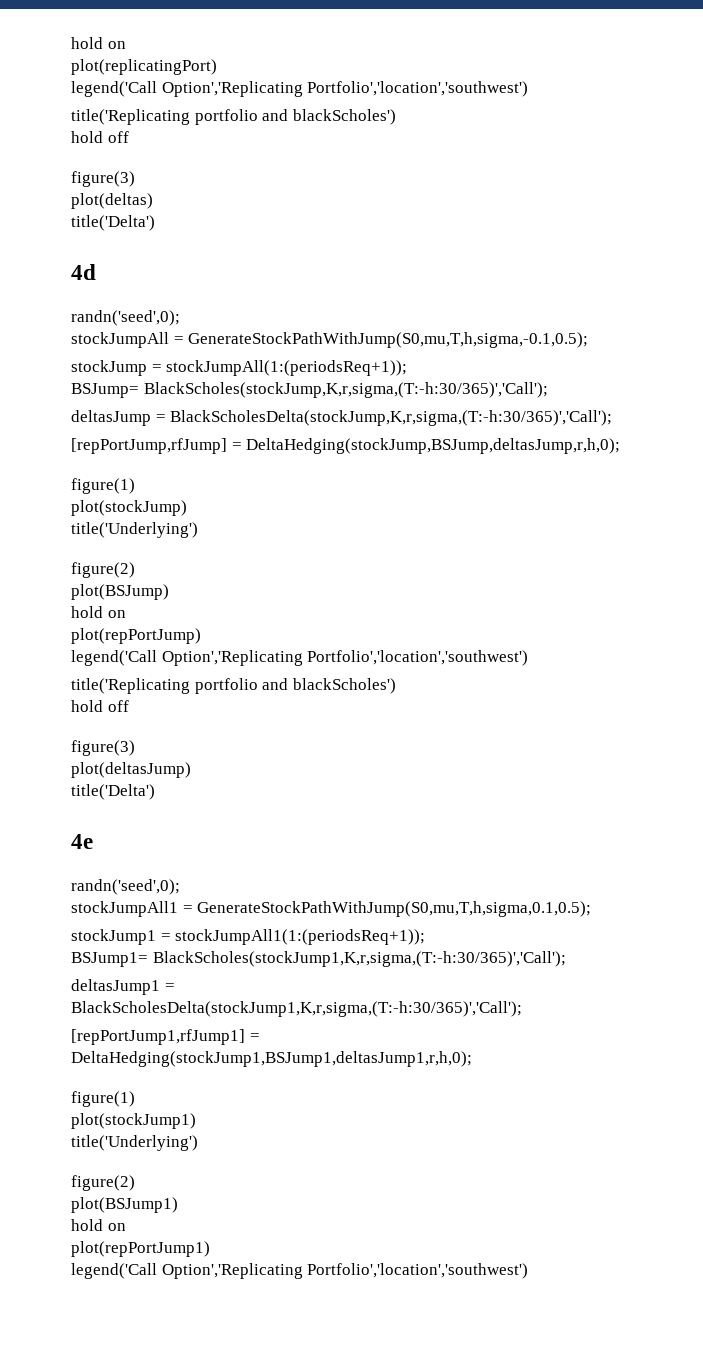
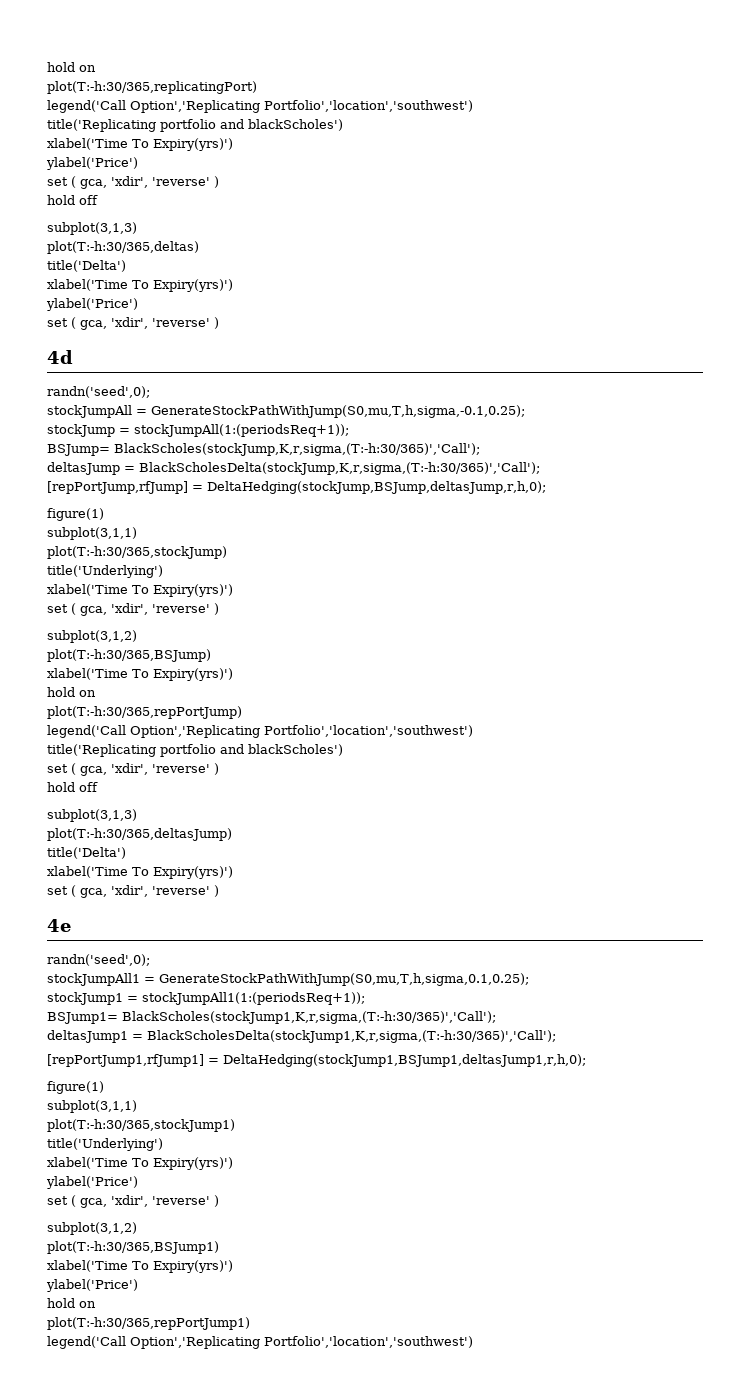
[71,37,126,49] [71,59,217,75] [71,81,529,97] [71,109,396,125] [71,131,129,143] [71,171,135,187] [71,193,153,209] [71,215,155,231] hold on // plot(replicatingPort) // legend('Call Option','Replicating Portfolio','location','southwest') // title('Replicating portfolio and blackScholes') // hold off // figure(3) // plot(deltas) // title('Delta') -> [47,62,96,72] [47,81,257,94] [47,100,473,113] [47,119,343,132] [47,138,233,151] [46,157,138,170] [47,176,219,189] [47,195,98,205] [47,222,137,235] [47,241,199,254] [47,260,126,272] [47,279,233,292] [46,298,138,311] [47,317,219,330] hold on // plot(T:-h:30/365,replicatingPort) // legend('Call Option','Replicating Portfolio','location','southwest') // title('Replicating portfolio and blackScholes') // xlabel('Time To Expiry(yrs)') // ylabel('Price') // set ( gca, 'xdir', 'reverse' ) // hold off // subplot(3,1,3) // plot(T:-h:30/365,deltas) // title('Delta') // xlabel('Time To Expiry(yrs)') // ylabel('Price') // set ( gca, 'xdir', 'reverse' )
[188,332,589,348] GenerateStockPathWithJump(S0,mu,T,h,sigma,-0.1,0.5); -> [151,405,525,418] GenerateStockPathWithJump(S0,mu,T,h,sigma,-0.1,0.25);
[71,500,187,516] [71,522,198,538] [71,562,135,578] [71,584,169,600] [71,606,126,618] [71,628,201,644] [71,650,529,666] [71,678,396,694] [71,700,129,712] [71,740,135,756] [71,762,191,778] [71,784,155,800] plot(stockJump) // title('Underlying') // figure(2) // plot(BSJump) // hold on // plot(repPortJump) // legend('Call Option','Replicating Portfolio','location','southwest') // title('Replicating portfolio and blackScholes') // hold off // figure(3) // plot(deltasJump) // title('Delta') -> [47,527,137,540] [47,546,227,559] [47,565,163,578] [47,584,233,597] [47,603,219,616] [47,630,137,643] [47,649,211,662] [47,668,233,681] [47,687,96,697] [47,706,242,719] [47,725,473,738] [47,744,343,757] [47,763,219,776] [47,782,98,792] [47,809,137,822] [47,828,232,841] [47,847,126,859] [47,866,233,879] [47,885,219,898] subplot(3,1,1) // plot(T:-h:30/365,stockJump) // title('Underlying') // xlabel('Time To Expiry(yrs)') // set ( gca, 'xdir', 'reverse' ) // subplot(3,1,2) // plot(T:-h:30/365,BSJump) // xlabel('Time To Expiry(yrs)') // hold on // plot(T:-h:30/365,repPortJump) // legend('Call Option','Replicating Portfolio','location','southwest') // title('Replicating portfolio and blackScholes') // set ( gca, 'xdir', 'reverse' ) // hold off // subplot(3,1,3) // plot(T:-h:30/365,deltasJump) // title('Delta') // xlabel('Time To Expiry(yrs)') // set ( gca, 'xdir', 'reverse' )
[197,901,592,917] GenerateStockPathWithJump(S0,mu,T,h,sigma,0.1,0.5); -> [159,973,529,986] GenerateStockPathWithJump(S0,mu,T,h,sigma,0.1,0.25);
[71,1113,196,1129] [71,1135,198,1151] [71,1175,135,1191] [71,1197,178,1213] [71,1219,126,1231] [71,1241,210,1257] plot(stockJump1) // title('Underlying') // figure(2) // plot(BSJump1) // hold on // plot(repPortJump1) -> [47,1100,137,1113] [47,1119,235,1132] [47,1138,163,1151] [47,1157,233,1170] [46,1176,138,1189] [47,1195,219,1208] [47,1222,137,1235] [47,1241,219,1254] [47,1260,233,1273] [46,1279,138,1292] [47,1298,96,1308] [47,1317,250,1330] subplot(3,1,1) // plot(T:-h:30/365,stockJump1) // title('Underlying') // xlabel('Time To Expiry(yrs)') // ylabel('Price') // set ( gca, 'xdir', 'reverse' ) // subplot(3,1,2) // plot(T:-h:30/365,BSJump1) // xlabel('Time To Expiry(yrs)') // ylabel('Price') // hold on // plot(T:-h:30/365,repPortJump1)

